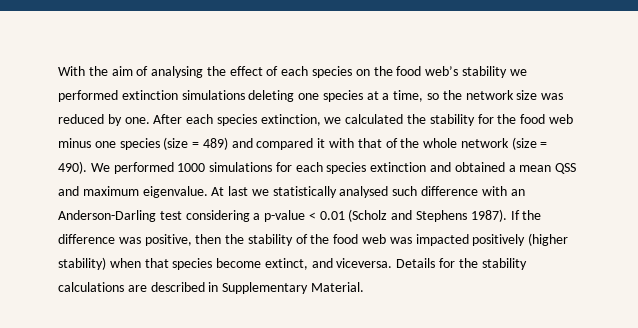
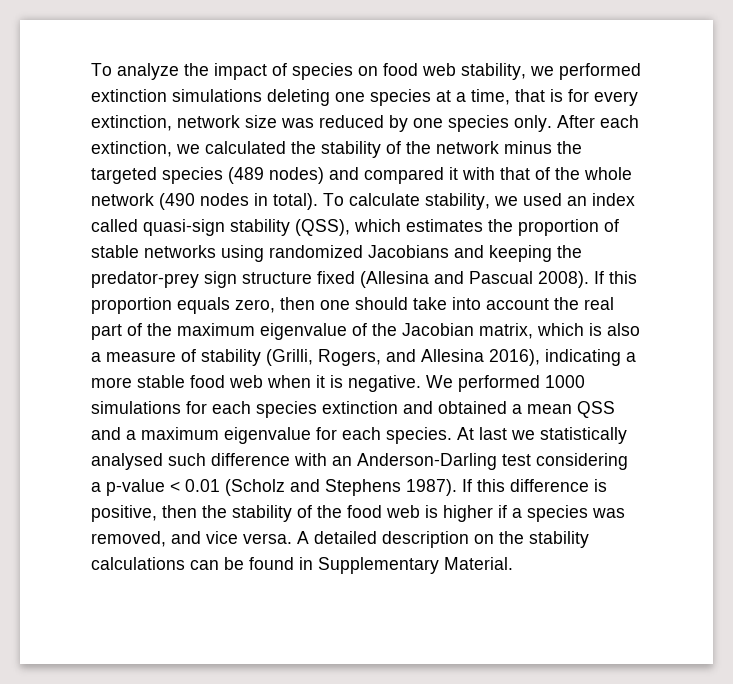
[58,66,507,78] With the aim of analysing the effect of each species on the food web’s stability -> [91,63,526,80] To analyze the impact of species on food web stability,
[427,90,462,100] so the -> [515,89,638,106] [91,115,172,131] that is for every extinction,
[124,117,150,124] one. -> [413,115,552,132] one species only.
[216,114,257,126] species -> (639, 121) none
[477,114,573,124] [58,137,228,150] for the food web minus one species (size = 489) -> [386,141,582,154] [91,167,324,184] of the network minus the targeted species (489 nodes)
[511,137,548,150] [58,161,87,174] (size = 490). -> [159,193,635,210] [91,219,619,236] [91,245,582,262] [91,271,637,288] [91,297,614,314] [91,323,640,340] [91,349,636,366] [91,375,421,392] (490 nodes in total). To calculate stability, we used an index called quasi-sign stability (QSS), which estimates the proportion of stable networks using randomized Jacobians and keeping the predator-prey sign structure fixed (Allesina and Pascual 2008). If this proportion equals zero, then one should take into account the real part of the maximum eigenvalue of the Jacobian matrix, which is also a measure of stability (Grilli, Rogers, and Allesina 2016), indicating a more stable food web when it is negative.
[82,186,208,198] maximum eigenvalue. -> [126,427,452,444] a maximum eigenvalue for each species.
[522,210,542,220] [58,234,141,244] the difference was -> [477,479,607,492] this difference is
[389,233,569,246] [58,257,527,270] [58,282,205,292] was impacted positively (higher stability) when that species become extinct, and viceversa. Details for the stability calculations are described -> [425,505,625,522] [91,531,589,548] [91,557,294,570] is higher if a species was removed, and vice versa. A detailed description on the stability calculations can be found

